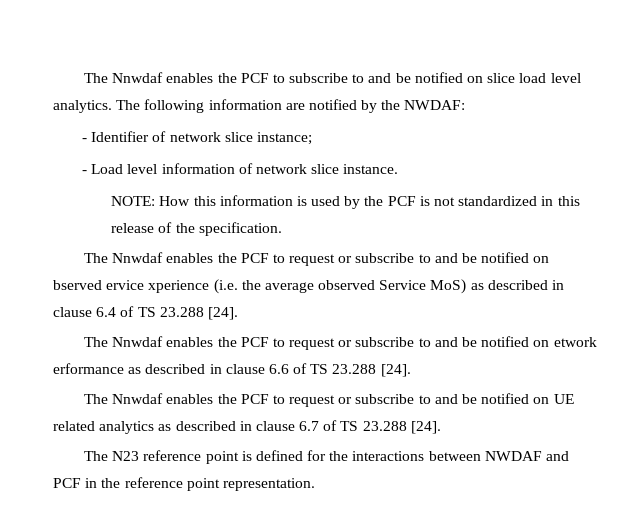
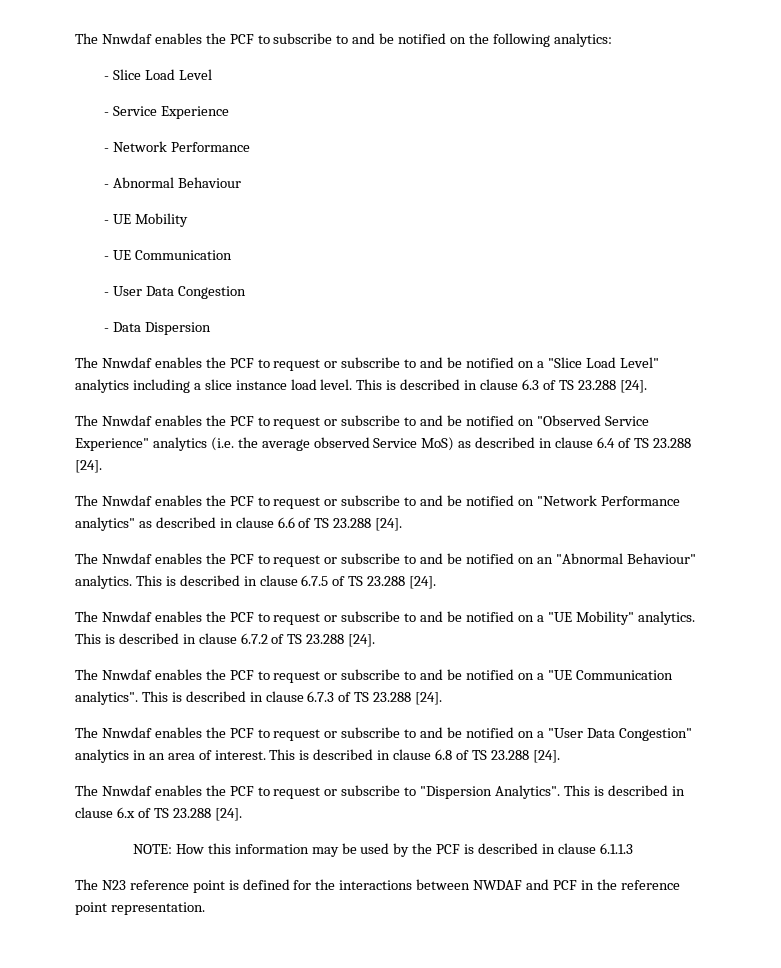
[487,73,581,83] [53,99,466,113] [82,131,313,145] [82,163,399,174] [111,195,580,209] [111,222,282,236] slice load level analytics. The following information are notified by the NWDAF: // - Identifier of network slice instance; // - Load level information of network slice instance. // NOTE: How this information is used by the PCF is not standardized in this release of the specification. -> [468,33,612,47] [103,69,212,80] [103,106,229,119] [103,141,250,152] [103,177,241,188] [103,213,188,227] [103,250,232,260] [103,286,246,299] [103,322,211,335] the following analytics: // - Slice Load Level // - Service Experience // - Network Performance // - Abnormal Behaviour // - UE Mobility // - UE Communication // - User Data Congestion // - Data Dispersion
[53,280,210,293] bserved ervice xperience -> [536,357,659,368] [75,379,647,393] [75,415,649,429] [75,437,207,451] a "Slice Load Level" analytics including a slice instance load level. This is described in clause 6.3 of TS 23.288 [24]. // The Nnwdaf enables the PCF to request or subscribe to and be notified on "Observed Service Experience" analytics
[553,337,597,347] [53,363,124,374] etwork erformance -> [536,495,680,506] [75,517,135,531] "Network Performance analytics"
[553,394,574,404] [53,420,441,434] UE related analytics as described in clause 6.7 of TS 23.288 [24]. -> [536,553,696,564] [75,575,437,589] [75,611,695,625] [75,633,376,647] [75,669,673,683] [75,691,443,705] [75,727,692,741] [75,749,560,763] [75,785,685,799] [75,807,242,821] [132,843,633,857] an "Abnormal Behaviour" analytics. This is described in clause 6.7.5 of TS 23.288 [24]. // The Nnwdaf enables the PCF to request or subscribe to and be notified on a "UE Mobility" analytics. This is described in clause 6.7.2 of TS 23.288 [24]. // The Nnwdaf enables the PCF to request or subscribe to and be notified on a "UE Communication analytics". This is described in clause 6.7.3 of TS 23.288 [24]. // The Nnwdaf enables the PCF to request or subscribe to and be notified on a "User Data Congestion" analytics in an area of interest. This is described in clause 6.8 of TS 23.288 [24]. // The Nnwdaf enables the PCF to request or subscribe to "Dispersion Analytics". This is described in clause 6.x of TS 23.288 [24]. // NOTE: How this information may be used by the PCF is described in clause 6.1.1.3

